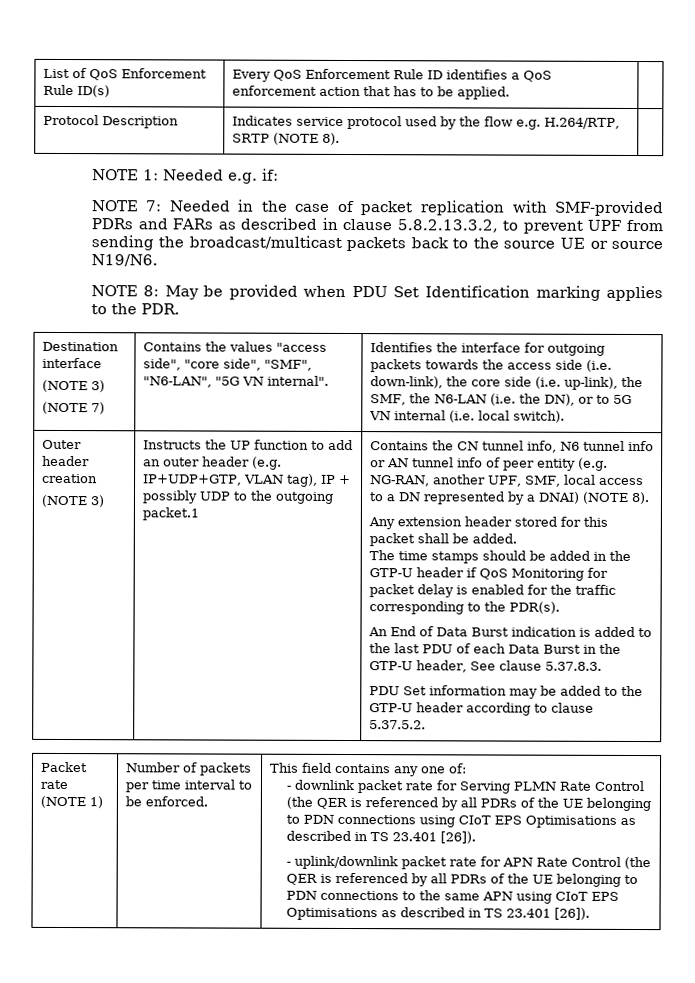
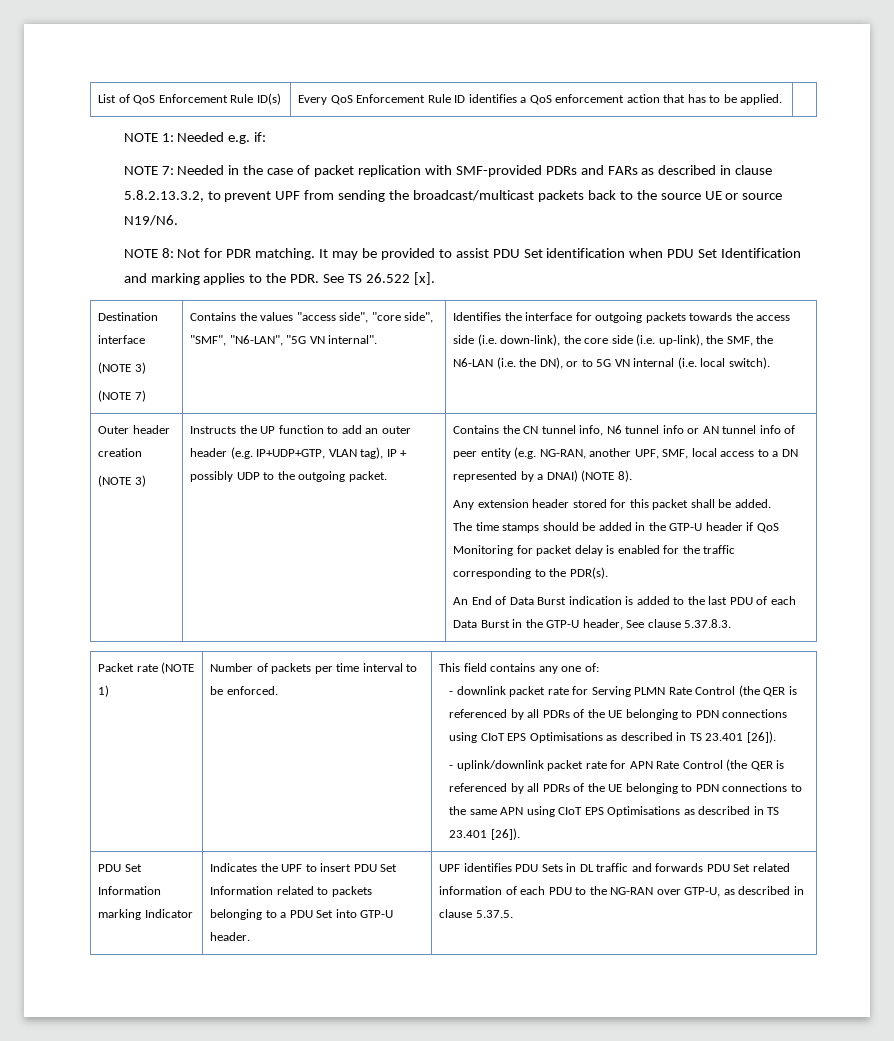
[42,114,179,129] [231,115,620,130] [231,132,340,145] // Protocol Description | Indicates service protocol used by the flow e.g. H.264/RTP, SRTP (NOTE 8). | -> (783, 99) none
[164,284,298,300] May be provided -> [177,248,626,260] Not for PDR matching. It may be provided to assist PDU Set identification
(530, 291) none -> [123,273,147,283] and
(180, 309) none -> [323,272,435,285] See TS 26.522 [x].
[141,507,199,521] packet.1 -> [348,471,387,482] packet.
[368,685,643,699] [368,702,594,716] [368,720,426,730] // PDU Set information may be added to the GTP-U header according to clause 5.37.5.2. -> (732, 623) none
(591, 913) none -> [98,864,142,872] [98,886,162,895] [98,909,193,920] [210,863,398,872] [210,886,372,897] [210,909,394,920] [210,932,251,941] [439,863,790,872] [439,886,804,897] [439,909,513,918] // PDU Set Information marking Indicator | Indicates the UPF to insert PDU Set Information related to packets belonging to a PDU Set into GTP-U header. | UPF identifies PDU Sets in DL traffic and forwards PDU Set related information of each PDU to the NG-RAN over GTP-U, as described in clause 5.37.5.

